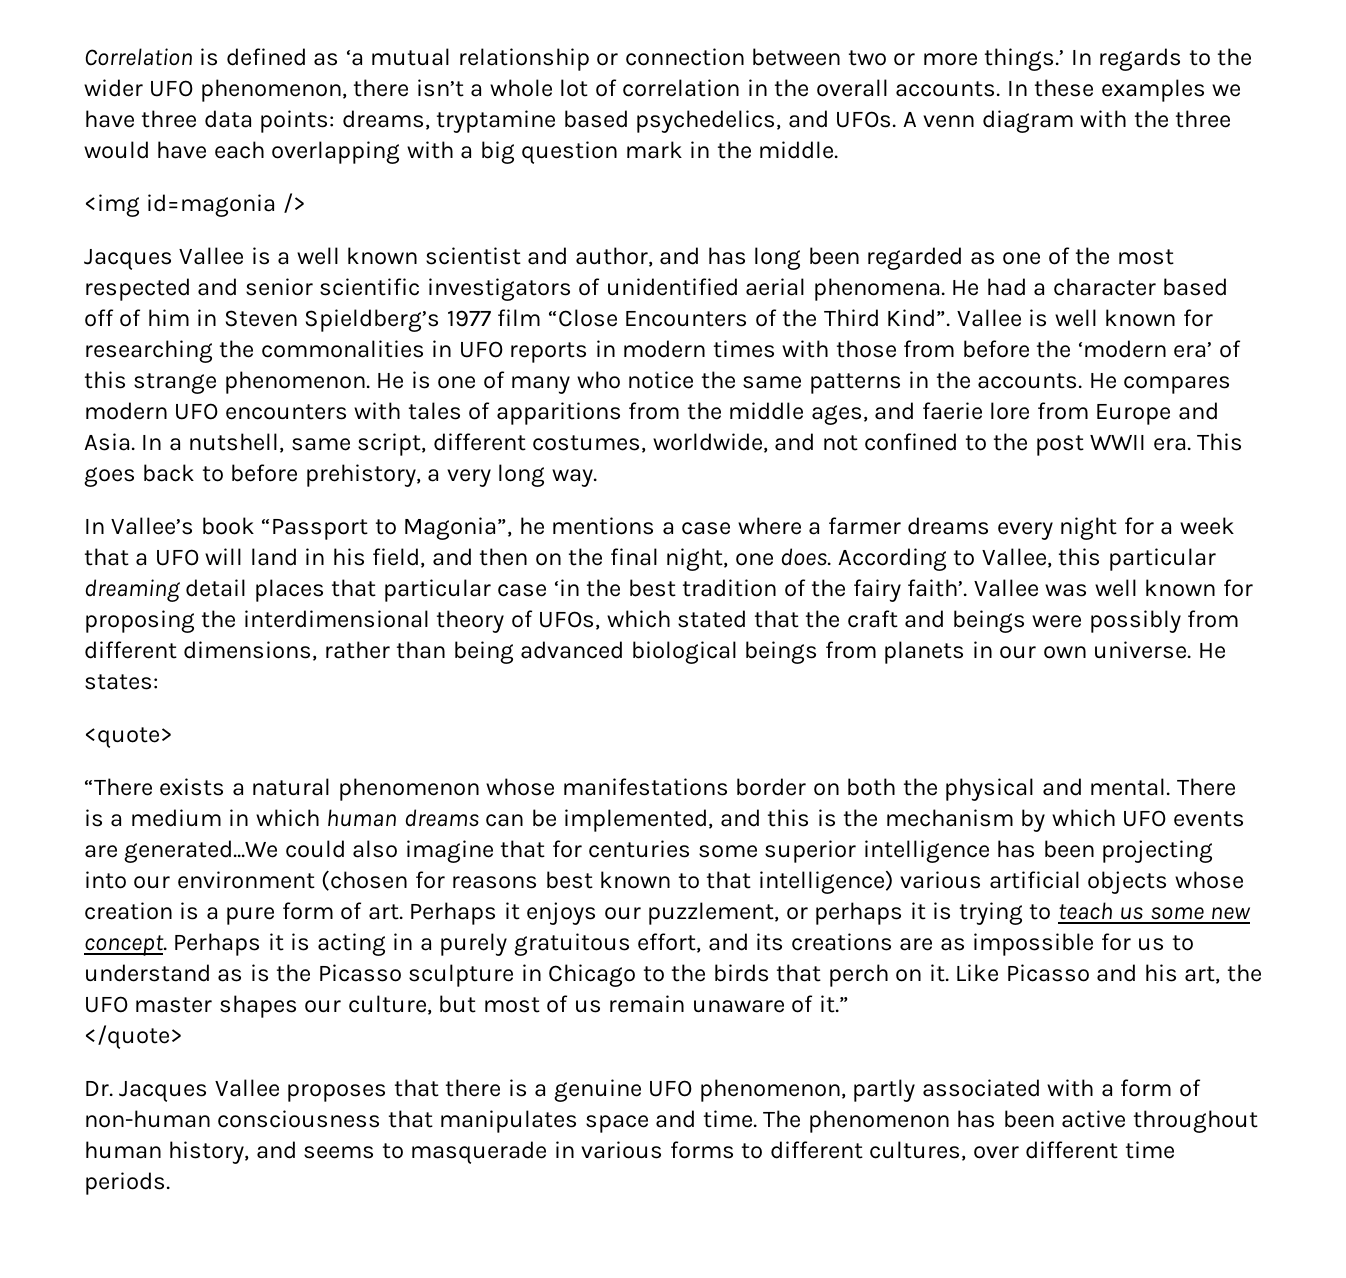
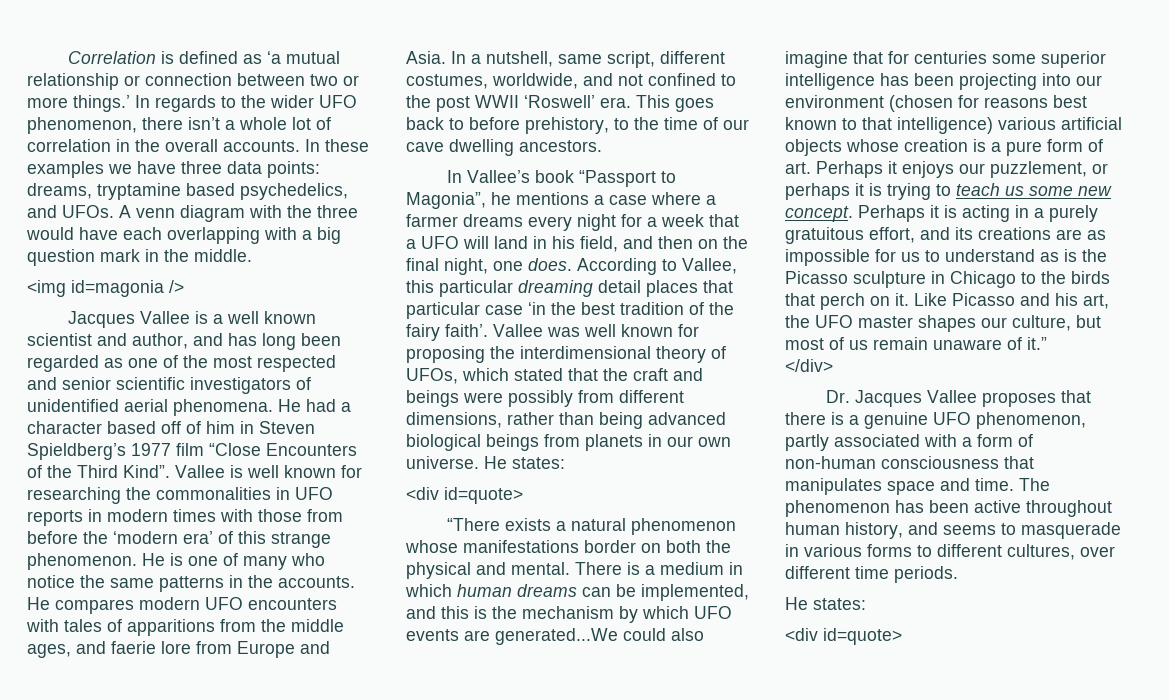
(1147, 442) none -> [524,95,595,108] ‘Roswell’
[427,464,597,487] a very long way. -> [614,117,749,130] [406,139,602,156] to the time of our cave dwelling ancestors.
[84,727,173,748] <quote> -> [406,487,523,504] <div id=quote>
[84,1025,183,1049] </quote> -> [785,359,833,372] </div>
(170, 1183) none -> [785,597,866,610] [785,628,902,645] // He states: // <div id=quote>

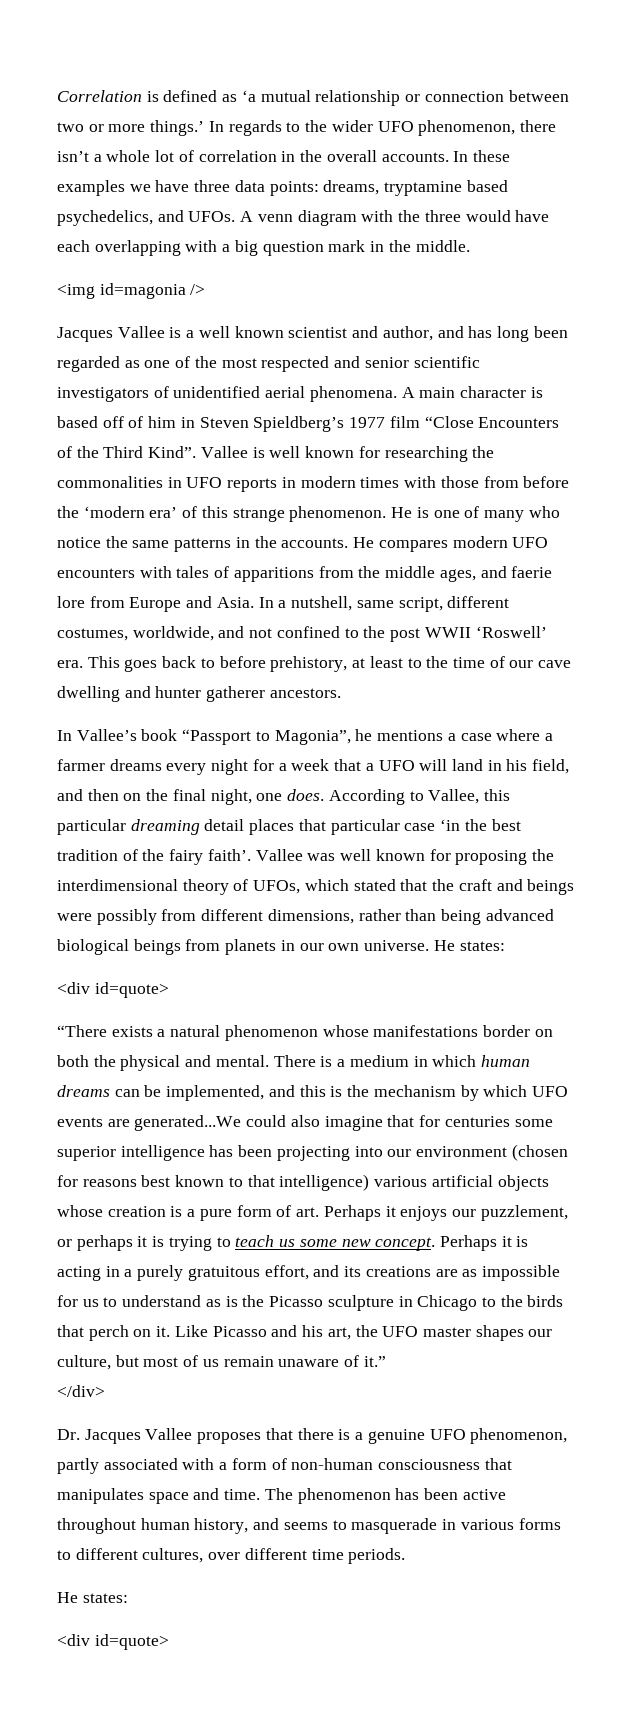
[278,399,351,412] [27,421,102,434] He had a character -> [401,386,543,398] A main character is
(609, 125) none -> [352,656,403,668] at least
(514, 147) none -> [124,686,266,702] and hunter gatherer

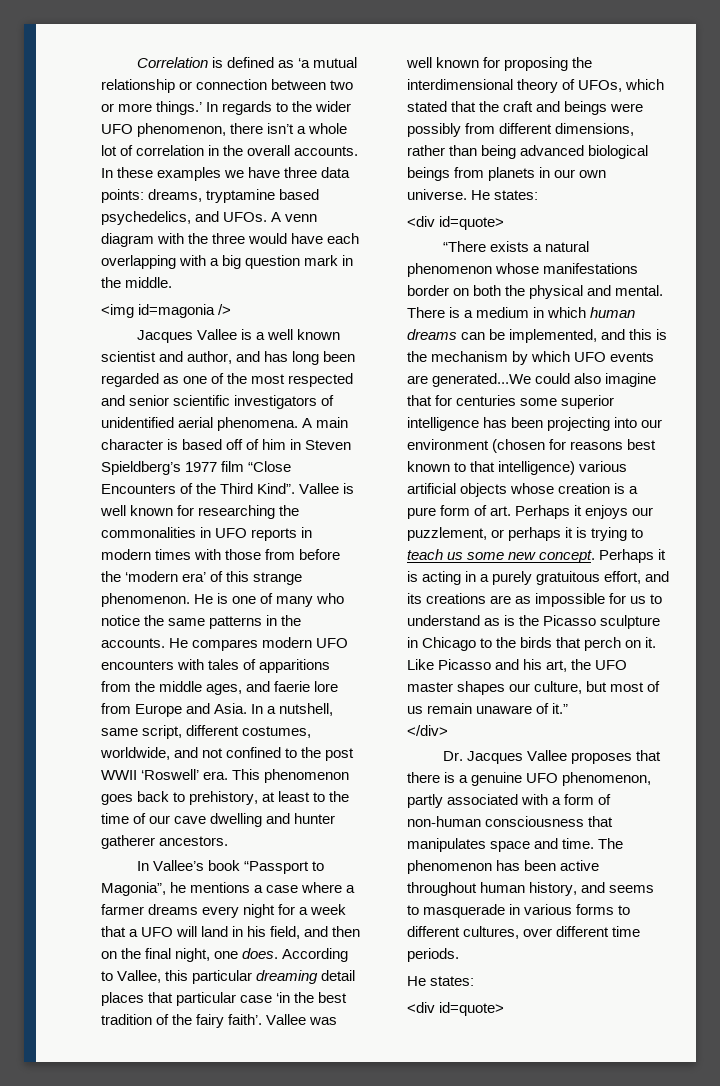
(120, 662) none -> [264,769,350,783] phenomenon
[219,656,266,668] before -> (186, 797) none

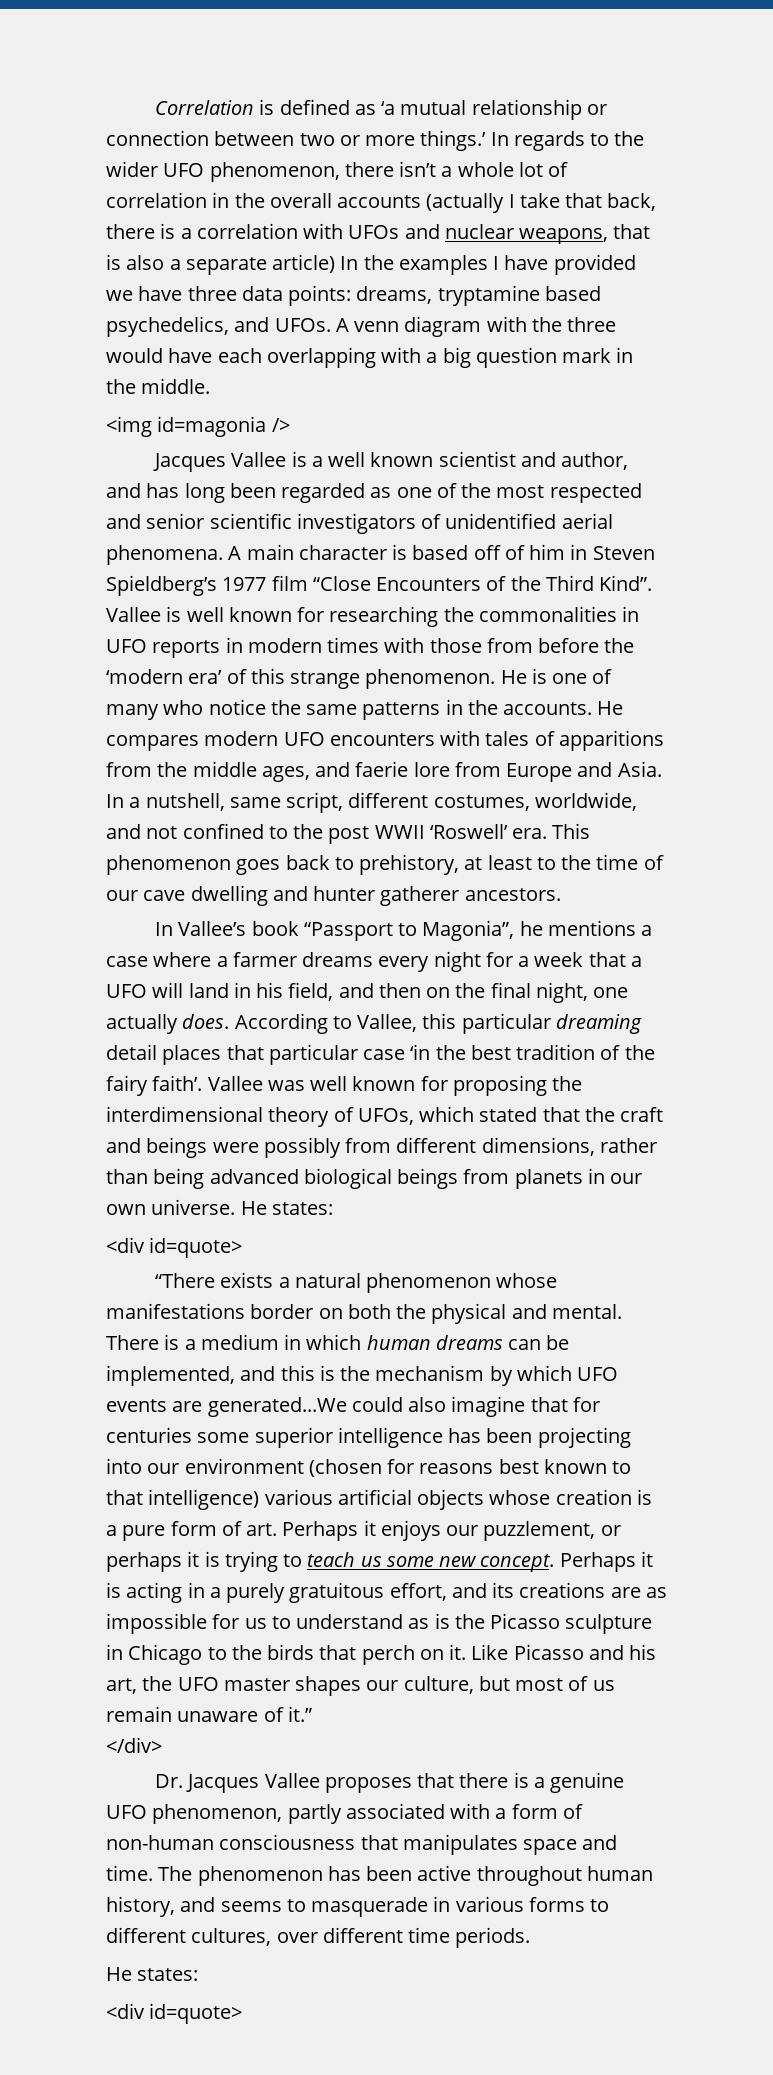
[294,146,359,156] [101,167,222,181] accounts. In these examples -> [337,193,657,213] [106,223,651,244] [106,254,636,275] accounts (actually I take that back, there is a correlation with UFOs and nuclear weapons, that is also a separate article) In the examples I have provided
(239, 955) none -> [106,1014,178,1034] actually

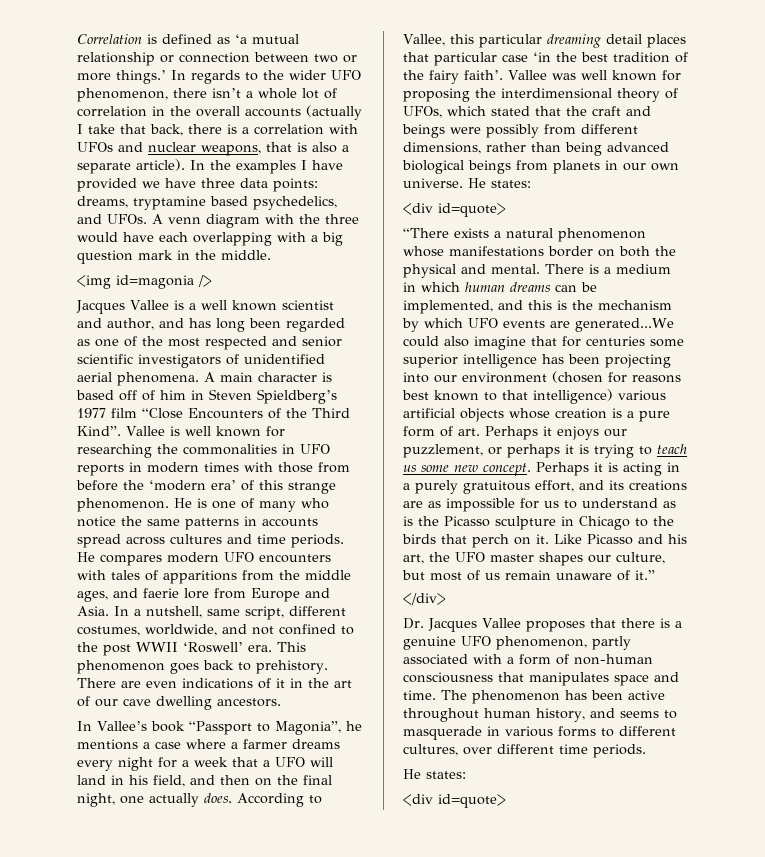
[272,254,336,273] article) -> [136,159,185,171] article).
[467,700,593,715] the accounts. -> [262,518,318,527] [77,534,344,548] accounts spread across cultures and time periods.
[359,854,639,875] prehistory, at least to the time -> [256,660,328,674] [77,678,352,689] prehistory. There are even indications of it in the art
[272,886,460,906] and hunter gatherer -> (212, 703) none

